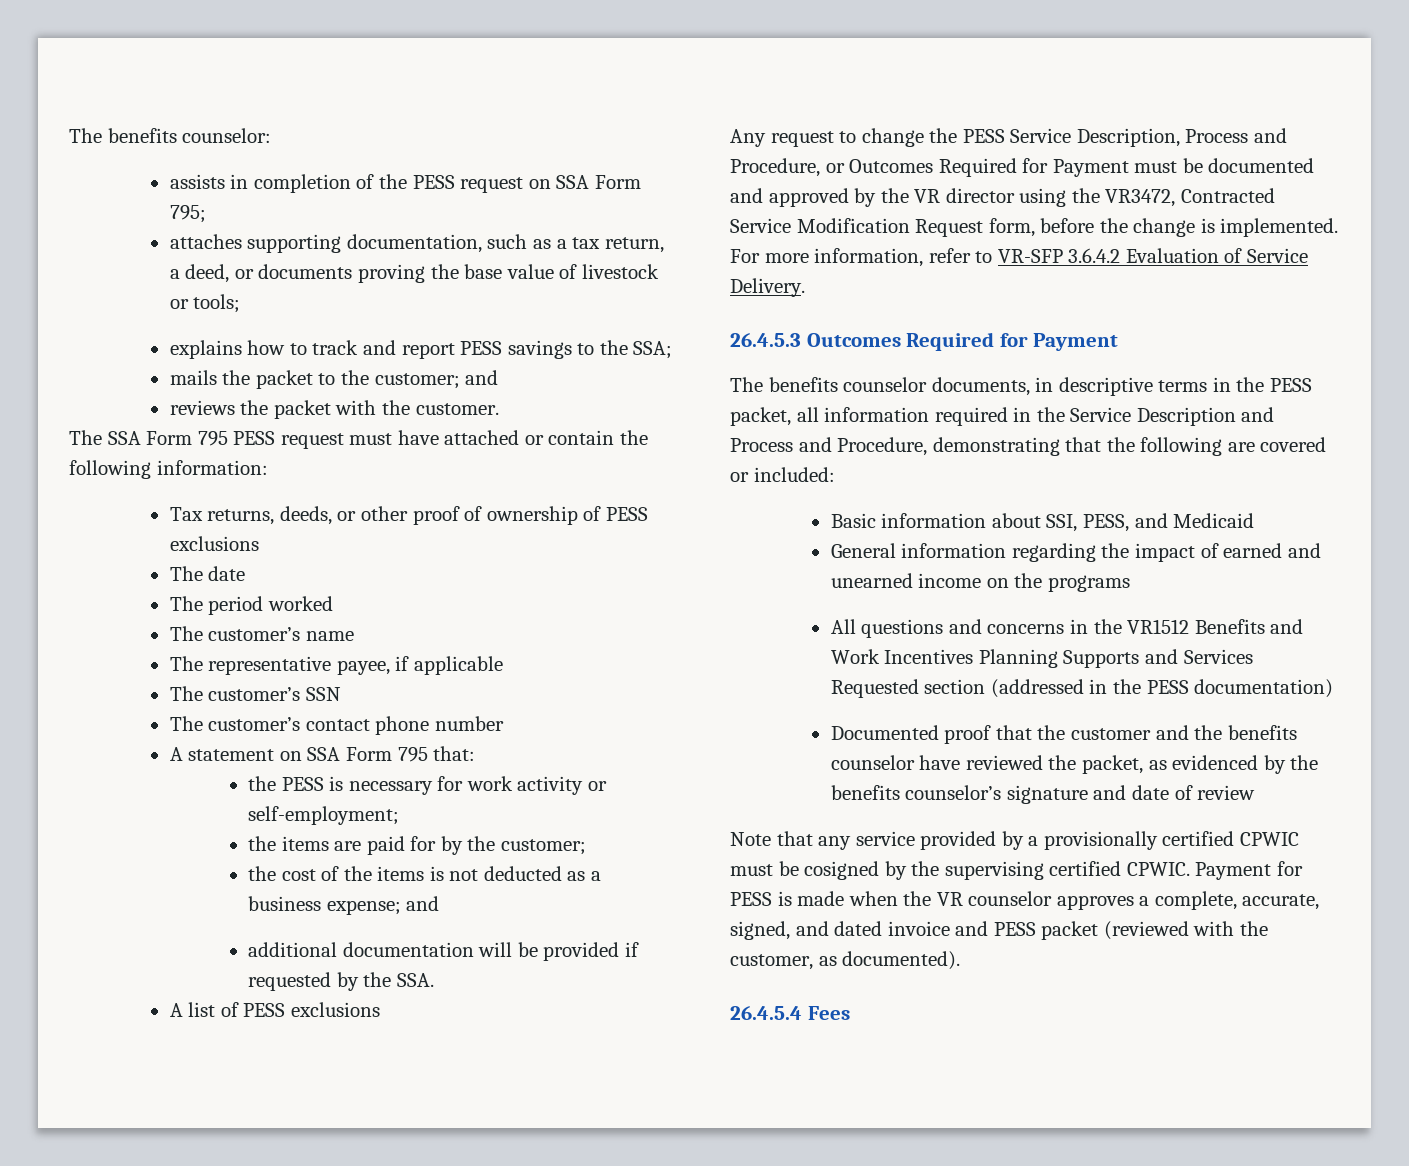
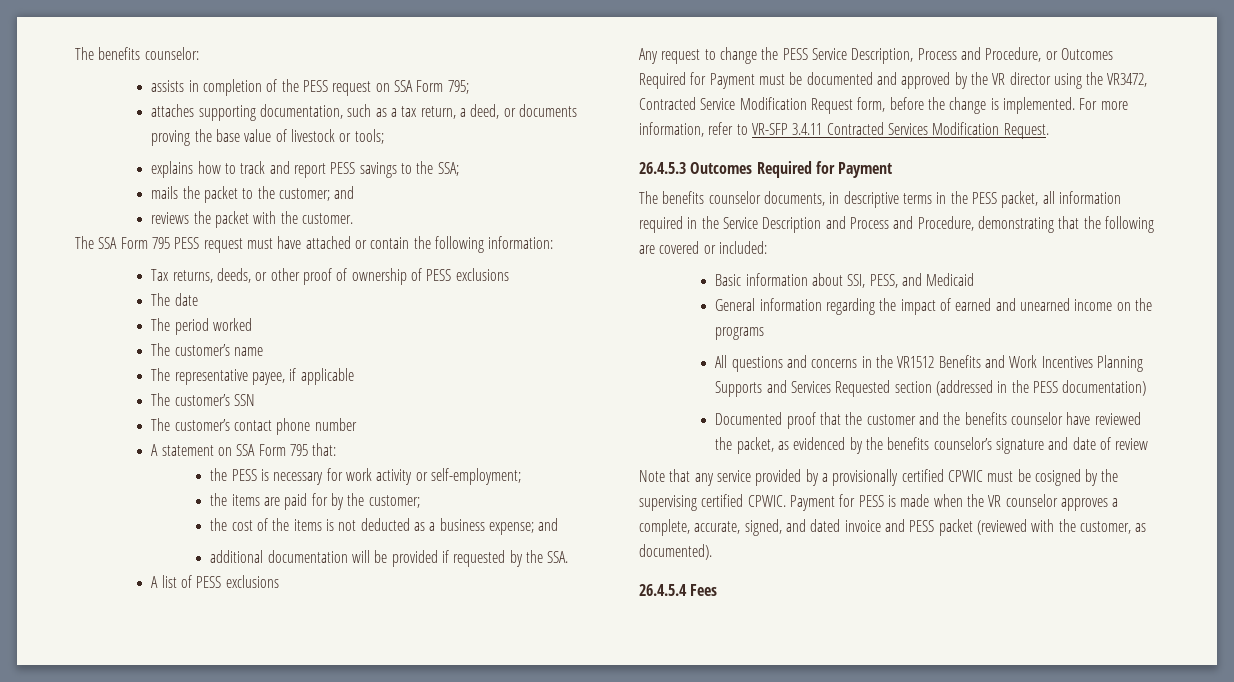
[1068,248,1308,263] [730,278,805,297] 3.6.4.2 Evaluation of Service Delivery. -> [792,122,1049,139] 3.4.11 Contracted Services Modification Request.

